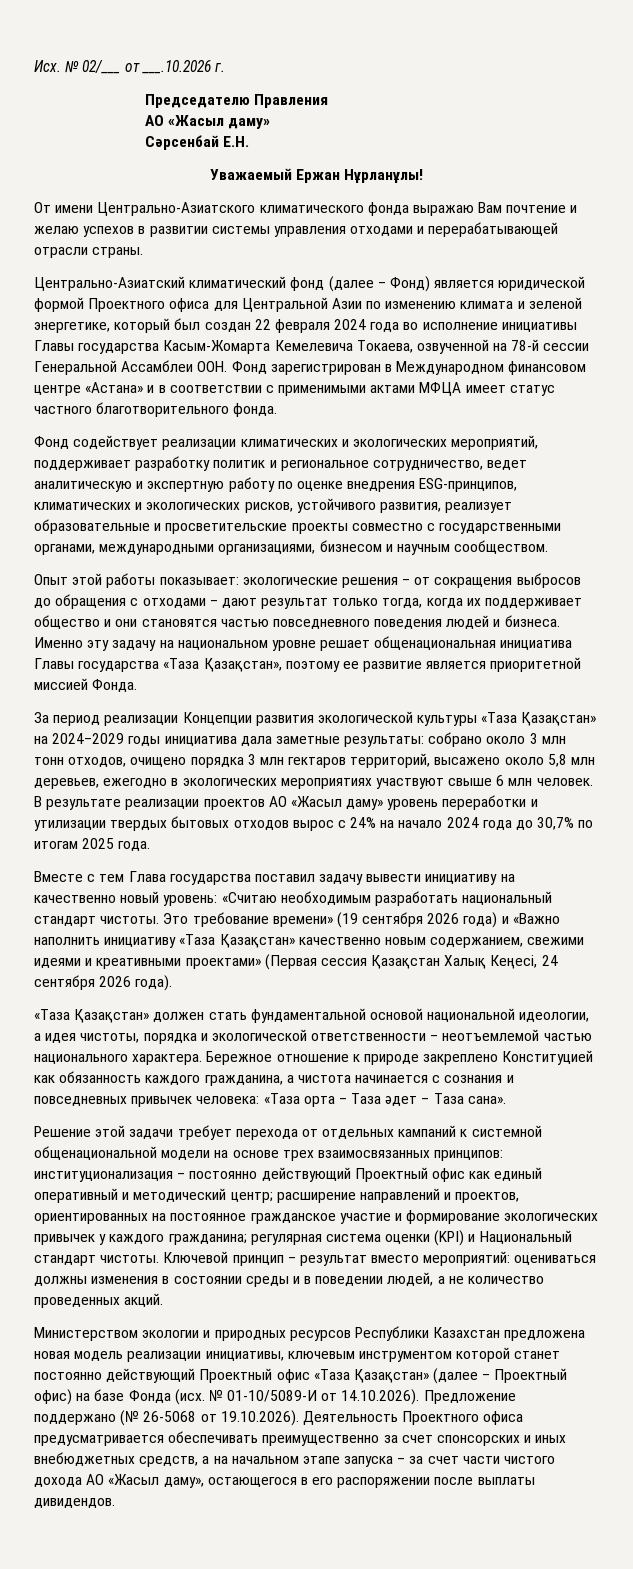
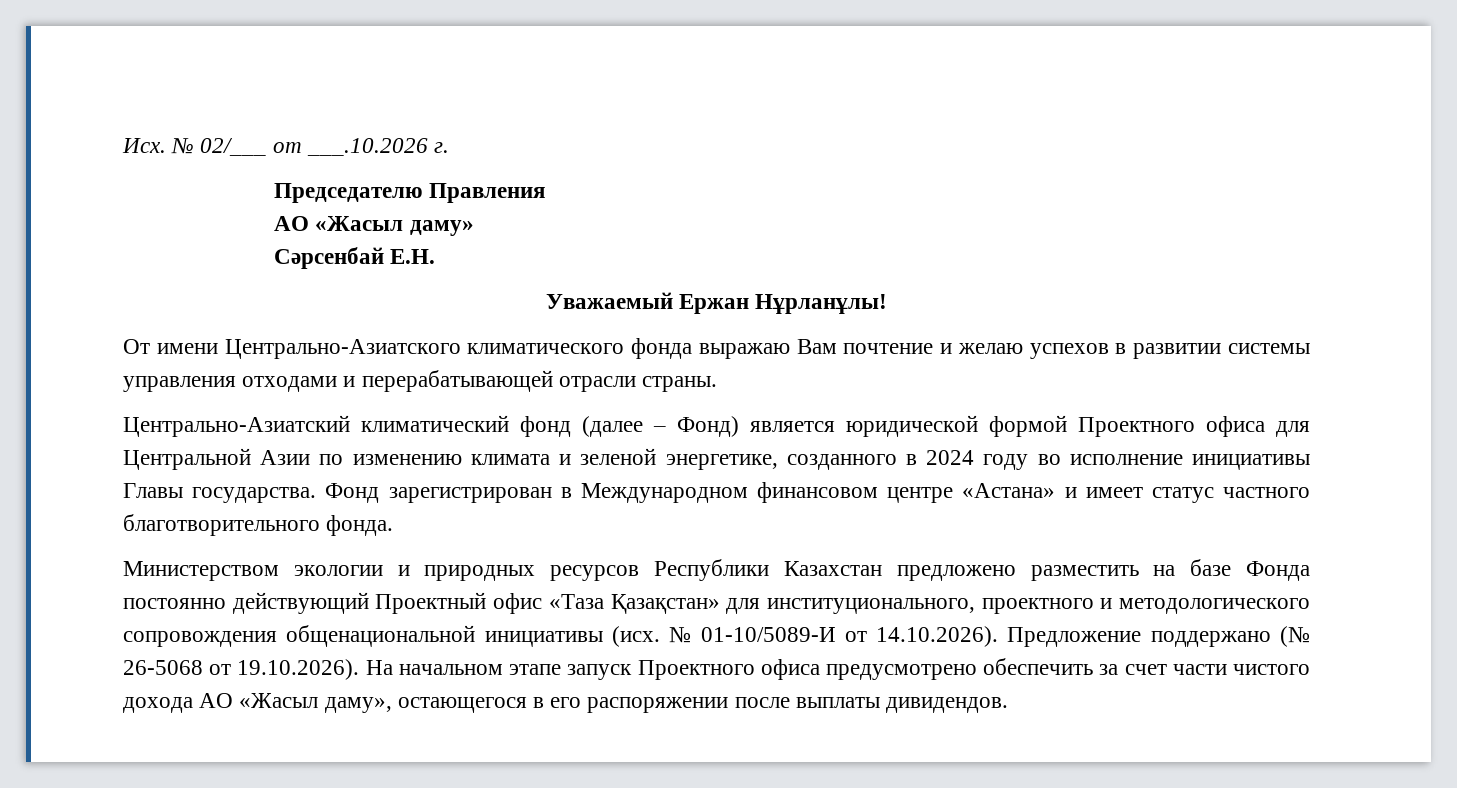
[114,318,577,333] [34,339,590,354] [34,360,228,375] который был создан 22 февраля 2024 года во исполнение инициативы Главы государства Касым-Жомарта Кемелевича Токаева, озвученной на 78-й сессии Генеральной Ассамблеи ООН. -> [786,450,1310,470] [123,483,317,503] созданного в 2024 году во исполнение инициативы Главы государства.
[158,382,462,396] в соответствии с применимыми актами МФЦА -> (1077, 492) none
[34,435,539,450] [34,456,528,471] [34,477,518,492] [34,498,513,513] [34,519,562,534] [34,540,549,555] [34,573,581,588] [34,594,583,609] [34,615,560,629] [34,636,573,651] [34,657,582,672] [34,678,138,692] [34,711,597,726] [34,732,566,747] [34,753,596,768] [34,775,593,789] [34,795,538,810] [34,816,594,831] [34,838,151,851] [34,871,515,885] [34,891,553,906] [34,912,560,928] [34,934,585,948] [34,954,558,970] [34,975,173,991] [34,1008,590,1023] [34,1029,592,1044] [34,1050,594,1065] [34,1071,514,1086] [34,1093,506,1107] [34,1125,542,1140] [34,1146,504,1161] [34,1167,543,1182] [34,1188,520,1203] [34,1210,599,1224] [34,1230,572,1246] [34,1251,597,1266] [34,1272,545,1287] [34,1293,164,1308] // Фонд содействует реализации климатических и экологических мероприятий, поддерживает разработку политик и региональное сотрудничество, ведет аналитическую и экспертную работу по оценке внедрения ESG-принципов, климатических и экологических рисков, устойчивого развития, реализует образовательные и просветительские проекты совместно с государственными органами, международными организациями, бизнесом и научным сообществом. // Опыт этой работы показывает: экологические решения – от сокращения выбросов до обращения с отходами – дают результат только тогда, когда их поддерживает общество и они становятся частью повседневного поведения людей и бизнеса. Именно эту задачу на национальном уровне решает общенациональная инициатива Главы государства «Таза Қазақстан», поэтому ее развитие является приоритетной миссией Фонда. // За период реализации Концепции развития экологической культуры «Таза Қазақстан» на 2024–2029 годы инициатива дала заметные результаты: собрано около 3 млн тонн отходов, очищено порядка 3 млн гектаров территорий, высажено около 5,8 млн деревьев, ежегодно в экологических мероприятиях участвуют свыше 6 млн человек. В результате реализации проектов АО «Жасыл даму» уровень переработки и утилизации твердых бытовых отходов вырос с 24% на начало 2024 года до 30,7% по итогам 2025 года. // Вместе с тем Глава государства поставил задачу вывести инициативу на качественно новый уровень: «Считаю необходимым разработать национальный стандарт чистоты. Это требование времени» (19 сентября 2026 года) и «Важно наполнить инициативу «Таза Қазақстан» качественно новым содержанием, свежими идеями и креативными проектами» (Первая сессия Қазақстан Халық Кеңесі, 24 сентября 2026 года). // «Таза Қазақстан» должен стать фундаментальной основой национальной идеологии, а идея чистоты, порядка и экологической ответственности – неотъемлемой частью национального характера. Бережное отношение к природе закреплено Конституцией как обязанность каждого гражданина, а чистота начинается с сознания и повседневных привычек человека: «Таза орта – Таза әдет – Таза сана». // Решение этой задачи требует перехода от отдельных кампаний к системной общенациональной модели на основе трех взаимосвязанных принципов: институционализация – постоянно действующий Проектный офис как единый оперативный и методический центр; расширение направлений и проектов, ориентированных на постоянное гражданское участие и формирование экологических привычек у каждого гражданина; регулярная система оценки (KPI) и Национальный стандарт чистоты. Ключевой принцип – результат вместо мероприятий: оцениваться должны изменения в состоянии среды и в поведении людей, а не количество проведенных акций. -> (394, 525) none
[504,1330,586,1341] [34,1347,561,1362] предложена новая модель реализации инициативы, ключевым инструментом которой станет -> [896,559,1310,581] предложено разместить на базе Фонда
[433,1368,568,1384] [34,1389,171,1405] (далее – Проектный офис) на базе Фонда -> [726,598,1310,614] [123,625,603,647] для институционального, проектного и методологического сопровождения общенациональной инициативы
[302,1411,524,1425] [34,1431,567,1446] [34,1452,406,1467] Деятельность Проектного офиса предусматривается обеспечивать преимущественно за счет спонсорских и иных внебюджетных средств, а на начальном этапе запуска – -> [365,658,1094,680] На начальном этапе запуск Проектного офиса предусмотрено обеспечить

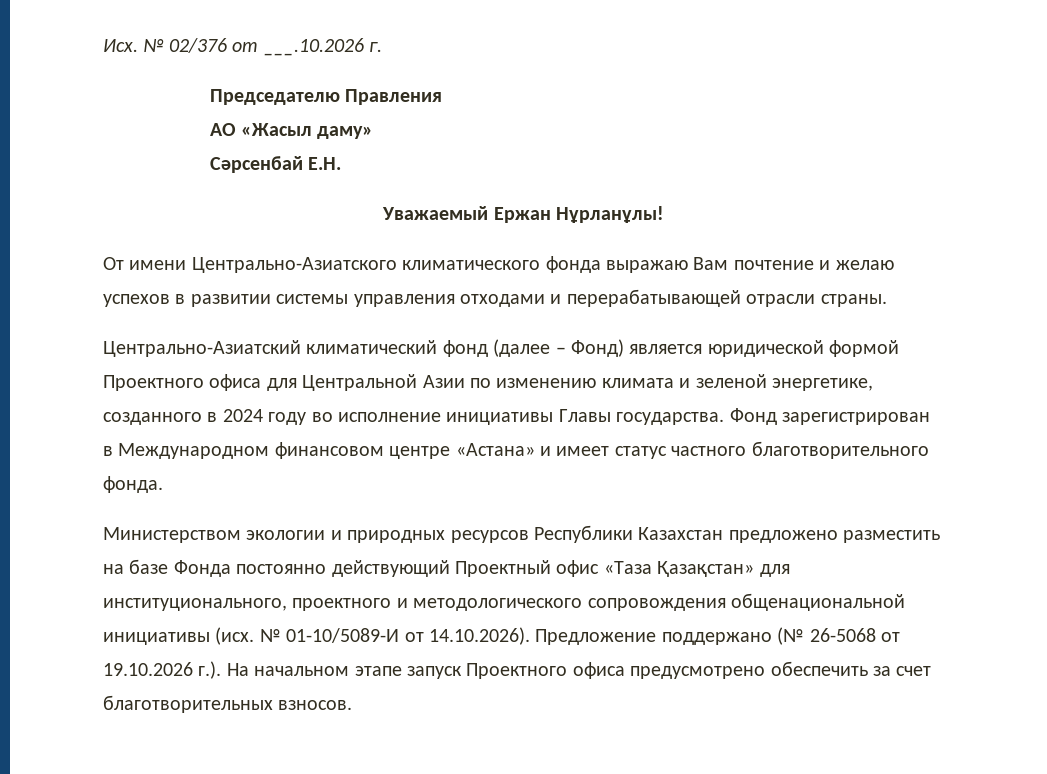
[200,138,267,156] 02/___ -> [168,38,227,53] 02/376
[237,659,360,680] 19.10.2026). -> [103,661,222,679] 19.10.2026 г.).
[1172,664,1310,675] [123,693,1009,713] части чистого дохода АО «Жасыл даму», остающегося в его распоряжении после выплаты дивидендов. -> [103,695,353,713] благотворительных взносов.

